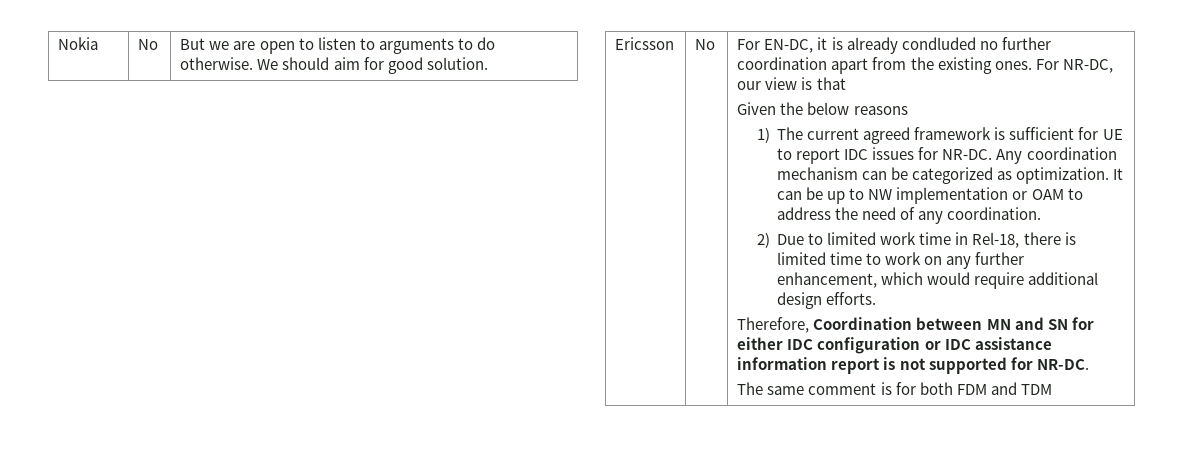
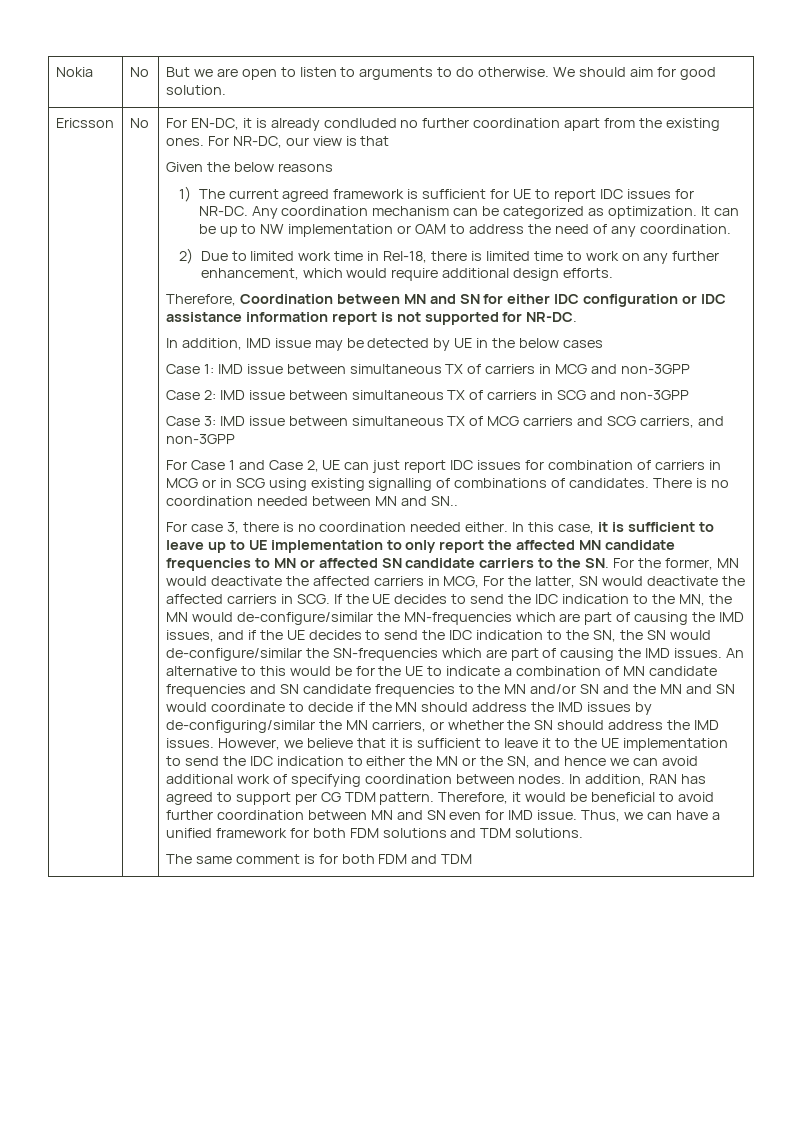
(1089, 364) none -> [165,338,603,351] [165,364,690,374] [165,390,689,400] [165,416,724,428] [165,434,235,444] [165,460,721,473] [165,478,729,491] [165,496,458,506] [165,522,714,534] [165,540,676,553] [165,558,739,571] [165,576,745,588] [165,594,732,606] [165,612,745,625] [165,630,711,642] [165,648,745,661] [165,666,717,676] [165,684,735,697] [165,702,652,715] [165,720,720,733] [165,738,728,751] [165,756,698,768] [165,774,707,787] [165,792,714,805] [165,810,720,822] [165,828,584,838] // In addition, IMD issue may be detected by UE in the below cases // Case 1: IMD issue between simultaneous TX of carriers in MCG and non-3GPP // Case 2: IMD issue between simultaneous TX of carriers in SCG and non-3GPP // Case 3: IMD issue between simultaneous TX of MCG carriers and SCG carriers, and non-3GPP // For Case 1 and Case 2, UE can just report IDC issues for combination of carriers in MCG or in SCG using existing signalling of combinations of candidates. There is no coordination needed between MN and SN.. // For case 3, there is no coordination needed either. In this case, it is sufficient to leave up to UE implementation to only report the affected MN candidate frequencies to MN or affected SN candidate carriers to the SN. For the former, MN would deactivate the affected carriers in MCG, For the latter, SN would deactivate the affected carriers in SCG. If the UE decides to send the IDC indication to the MN, the MN would de-configure/similar the MN-frequencies which are part of causing the IMD issues, and if the UE decides to send the IDC indication to the SN, the SN would de-configure/similar the SN-frequencies which are part of causing the IMD issues. An alternative to this would be for the UE to indicate a combination of MN candidate frequencies and SN candidate frequencies to the MN and/or SN and the MN and SN would coordinate to decide if the MN should address the IMD issues by de-configuring/similar the MN carriers, or whether the SN should address the IMD issues. However, we believe that it is sufficient to leave it to the UE implementation to send the IDC indication to either the MN or the SN, and hence we can avoid additional work of specifying coordination between nodes. In addition, RAN has agreed to support per CG TDM pattern. Therefore, it would be beneficial to avoid further coordination between MN and SN even for IMD issue. Thus, we can have a unified framework for both FDM solutions and TDM solutions.

